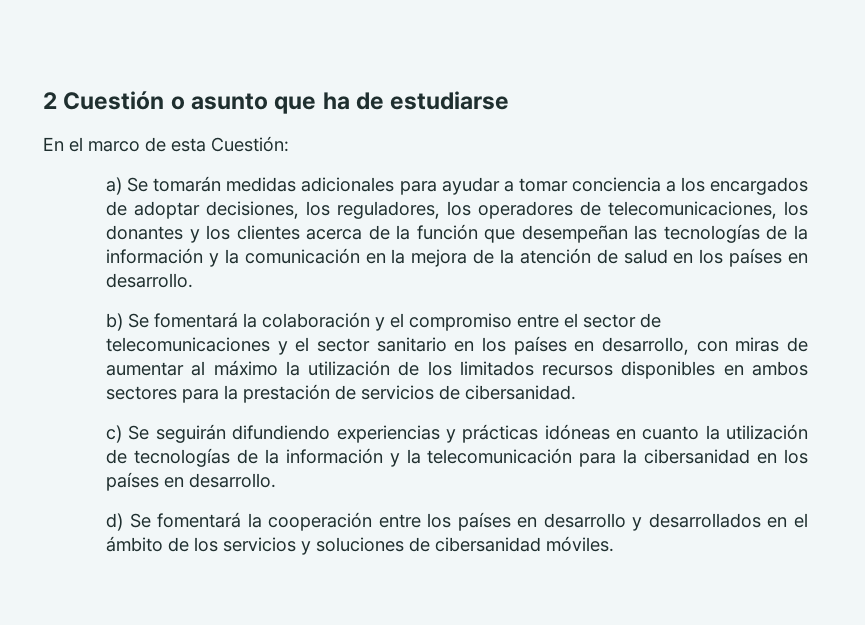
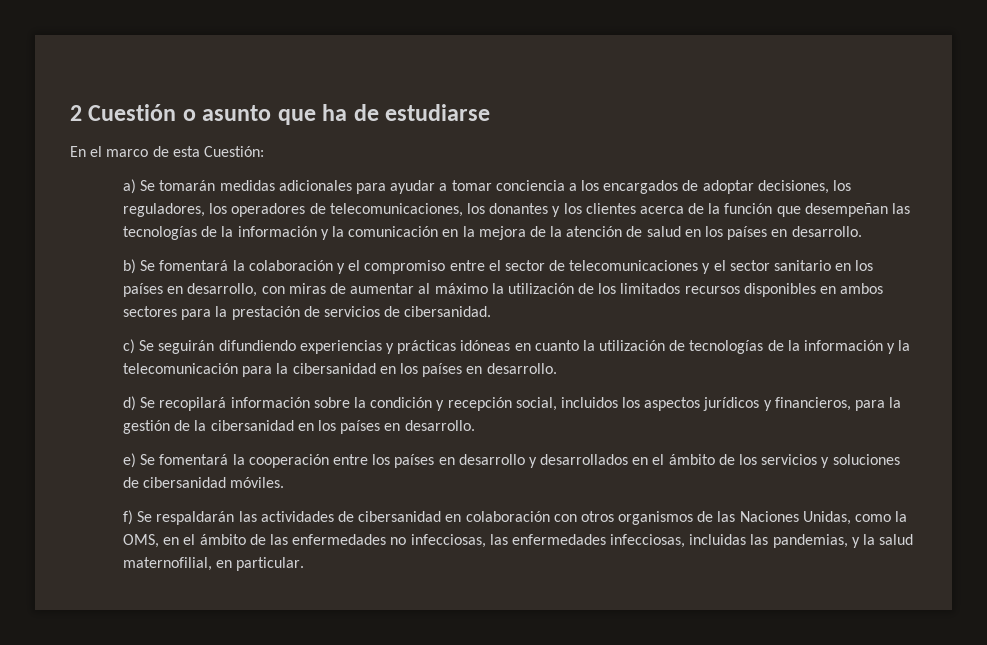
(151, 520) none -> [159,397,902,411] [123,420,475,434] [123,453,156,468] recopilará información sobre la condición y recepción social, incluidos los aspectos jurídicos y financieros, para la gestión de la cibersanidad en los países en desarrollo. // e) Se
(615, 544) none -> [123,510,908,525] [123,534,914,548] [123,557,305,571] // f) Se respaldarán las actividades de cibersanidad en colaboración con otros organismos de las Naciones Unidas, como la OMS, en el ámbito de las enfermedades no infecciosas, las enfermedades infecciosas, incluidas las pandemias, y la salud maternofilial, en particular.

